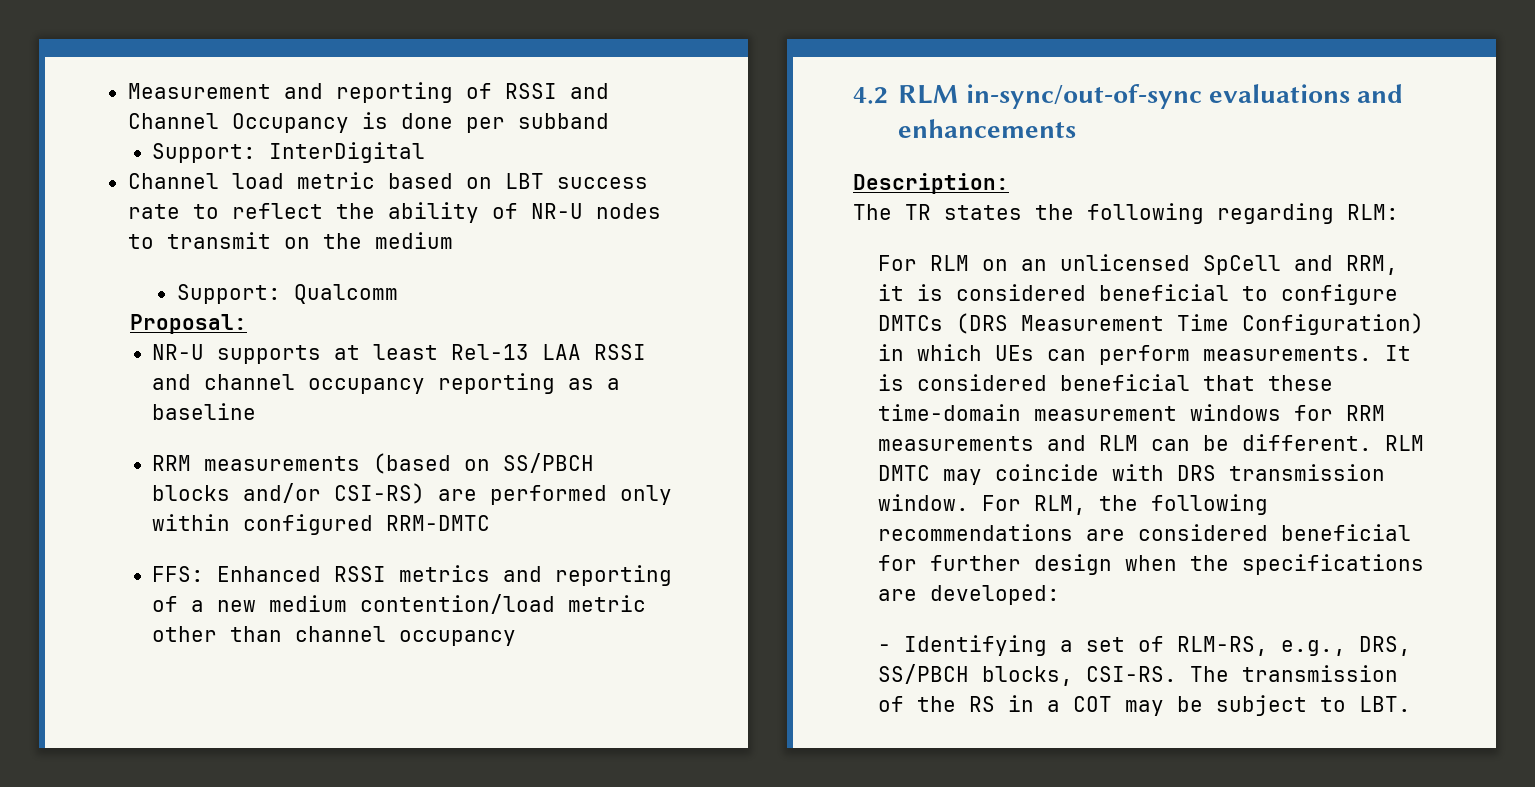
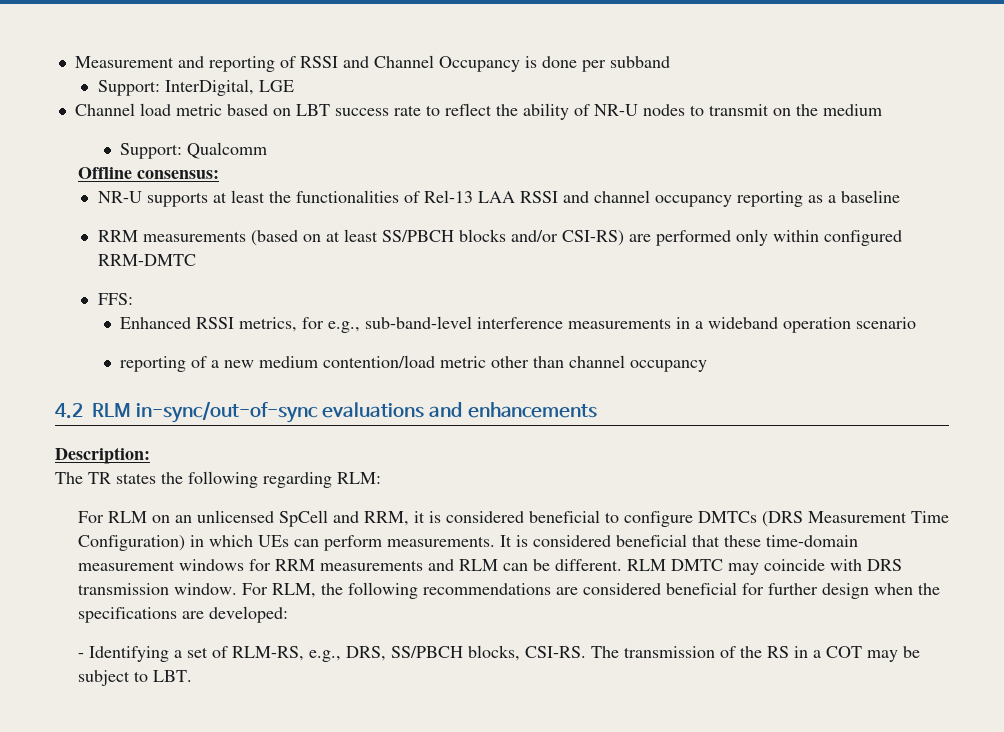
[269,142,426,163] InterDigital -> [164,79,294,96] InterDigital, LGE
[129,314,247,334] Proposal: -> [77,167,219,179] Offline consensus:
(439, 352) none -> [268,190,420,203] the functionalities of
(491, 465) none -> [325,229,378,242] at least
(205, 574) none -> (133, 299) //
[399,565,543,582] metrics and -> [239,316,917,333] metrics, for e.g., sub-band-level interference measurements in a wideband operation scenario //

